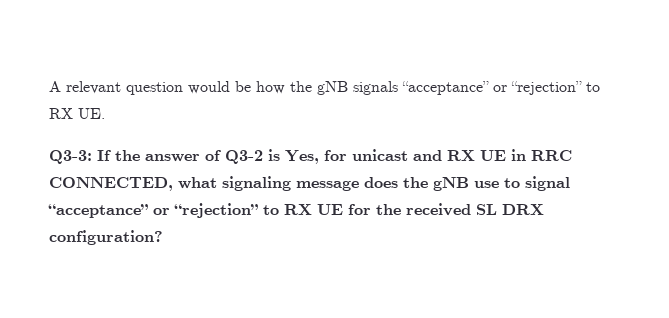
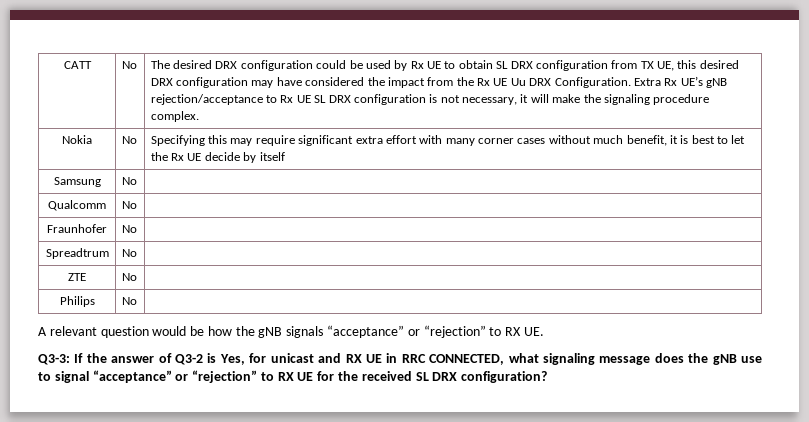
(49, 86) none -> [63,61,92,69] [121,61,137,69] [150,60,739,71] [150,76,728,88] [150,94,710,105] [150,111,199,122] [62,135,92,144] [121,136,137,144] [150,135,746,146] [150,152,285,163] [53,177,101,187] [121,177,137,185] [48,200,106,211] [121,201,137,209] [47,224,107,233] [121,225,137,233] [45,248,109,259] [121,249,137,257] [68,273,86,281] [121,273,137,281] [59,296,95,307] [121,297,137,305] CATT | No | The desired DRX configuration could be used by Rx UE to obtain SL DRX configuration from TX UE, this desired DRX configuration may have considered the impact from the Rx UE Uu DRX Configuration. Extra Rx UE’s gNB rejection/acceptance to Rx UE SL DRX configuration is not necessary, it will make the signaling procedure complex. // Nokia | No | Specifying this may require significant extra effort with many corner cases without much benefit, it is best to let the Rx UE decide by itself // Samsung | No | // Qualcomm | No | // Fraunhofer | No | // Spreadtrum | No | // ZTE | No | // Philips | No | //

